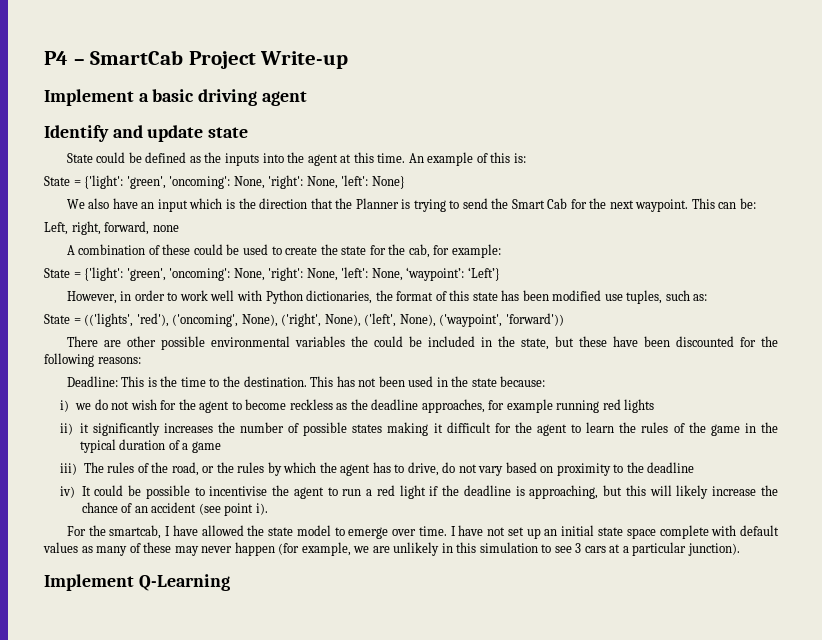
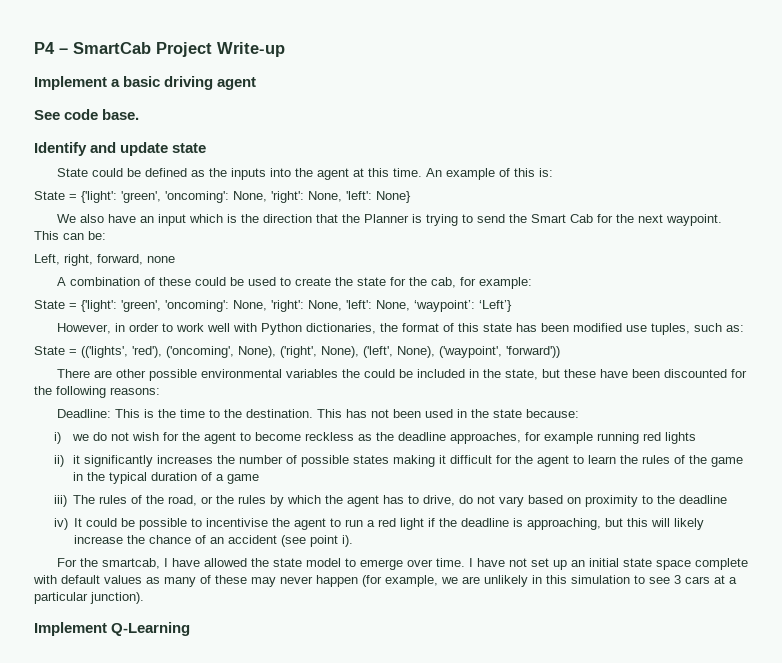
(307, 98) none -> [34,109,140,120] // See code base.

